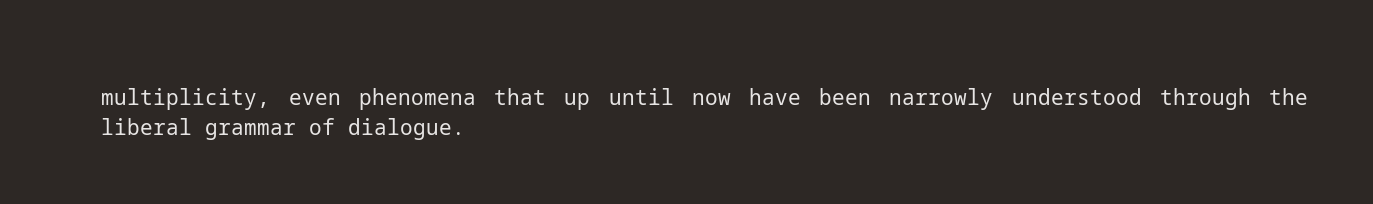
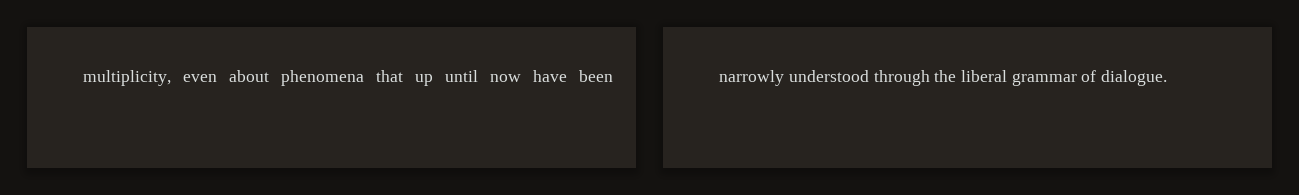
(341, 99) none -> [229,70,270,82] about

